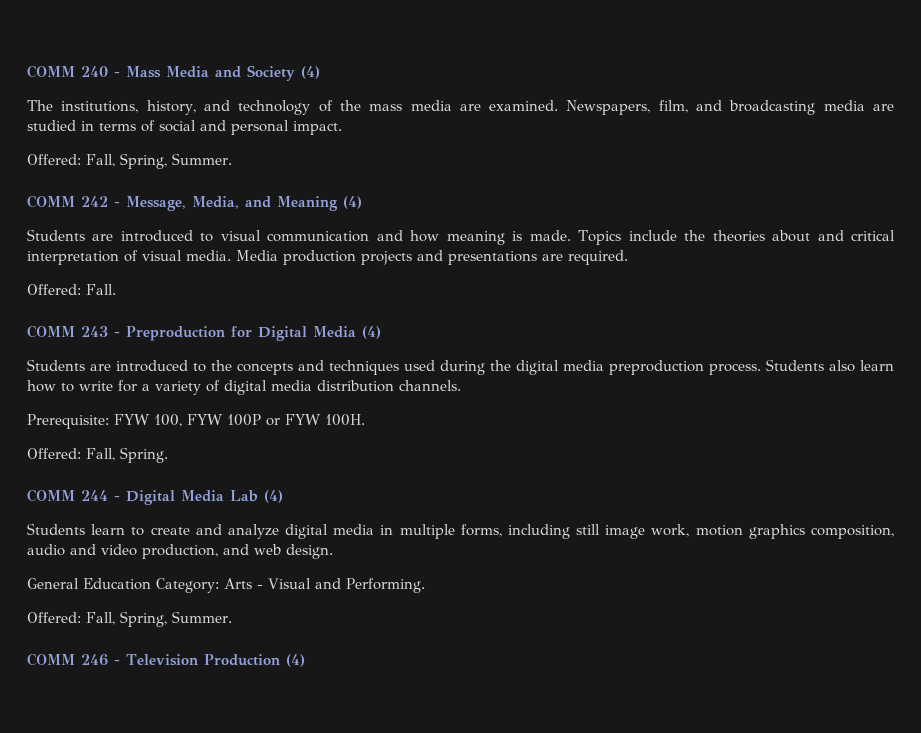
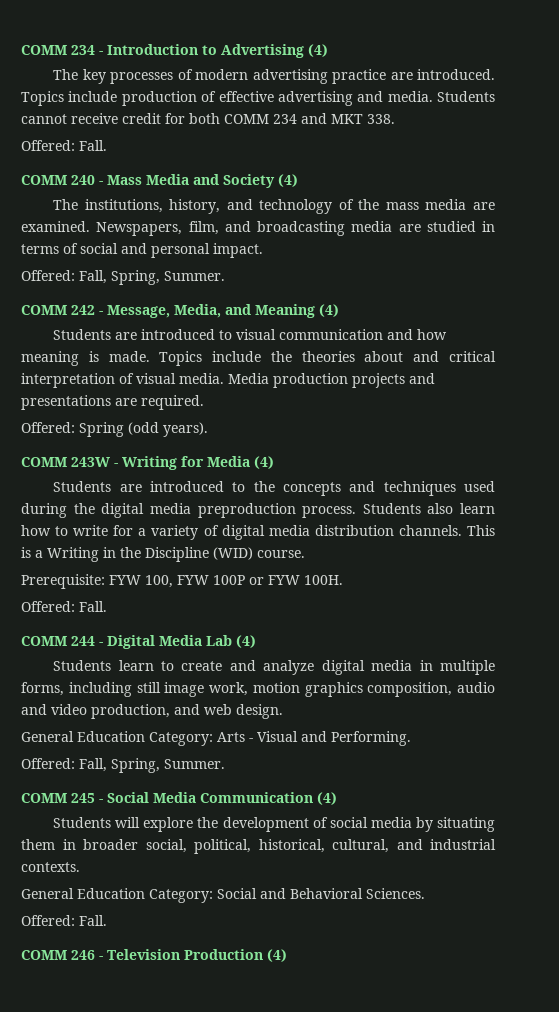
[27,65,75,78] COMM -> [21,44,328,58] [53,69,496,84] [21,91,495,106] [21,113,395,124] [21,140,107,151] [21,175,67,185] COMM 234 - Introduction to Advertising (4) // The key processes of modern advertising practice are introduced. Topics include production of effective advertising and media. Students cannot receive credit for both COMM 234 and MKT 338. // Offered: Fall. // COMM
[86,284,116,295] [27,325,307,341] Fall. // COMM 243 - Preproduction for Digital -> [79,422,208,437] [21,456,204,470] Spring (odd years). // COMM 243W - Writing for
(461, 385) none -> [466,525,495,536] [21,547,305,562] This is a Writing in the Discipline (WID) course.
[86,447,168,463] Fall, Spring. -> [79,601,107,612] Fall.
(232, 617) none -> [21,792,337,805] [53,817,495,832] [21,839,496,854] [21,862,80,872] [21,888,425,903] [21,915,107,926] // COMM 245 - Social Media Communication (4) // Students will explore the development of social media by situating them in broader social, political, historical, cultural, and industrial contexts. // General Education Category: Social and Behavioral Sciences. // Offered: Fall.

